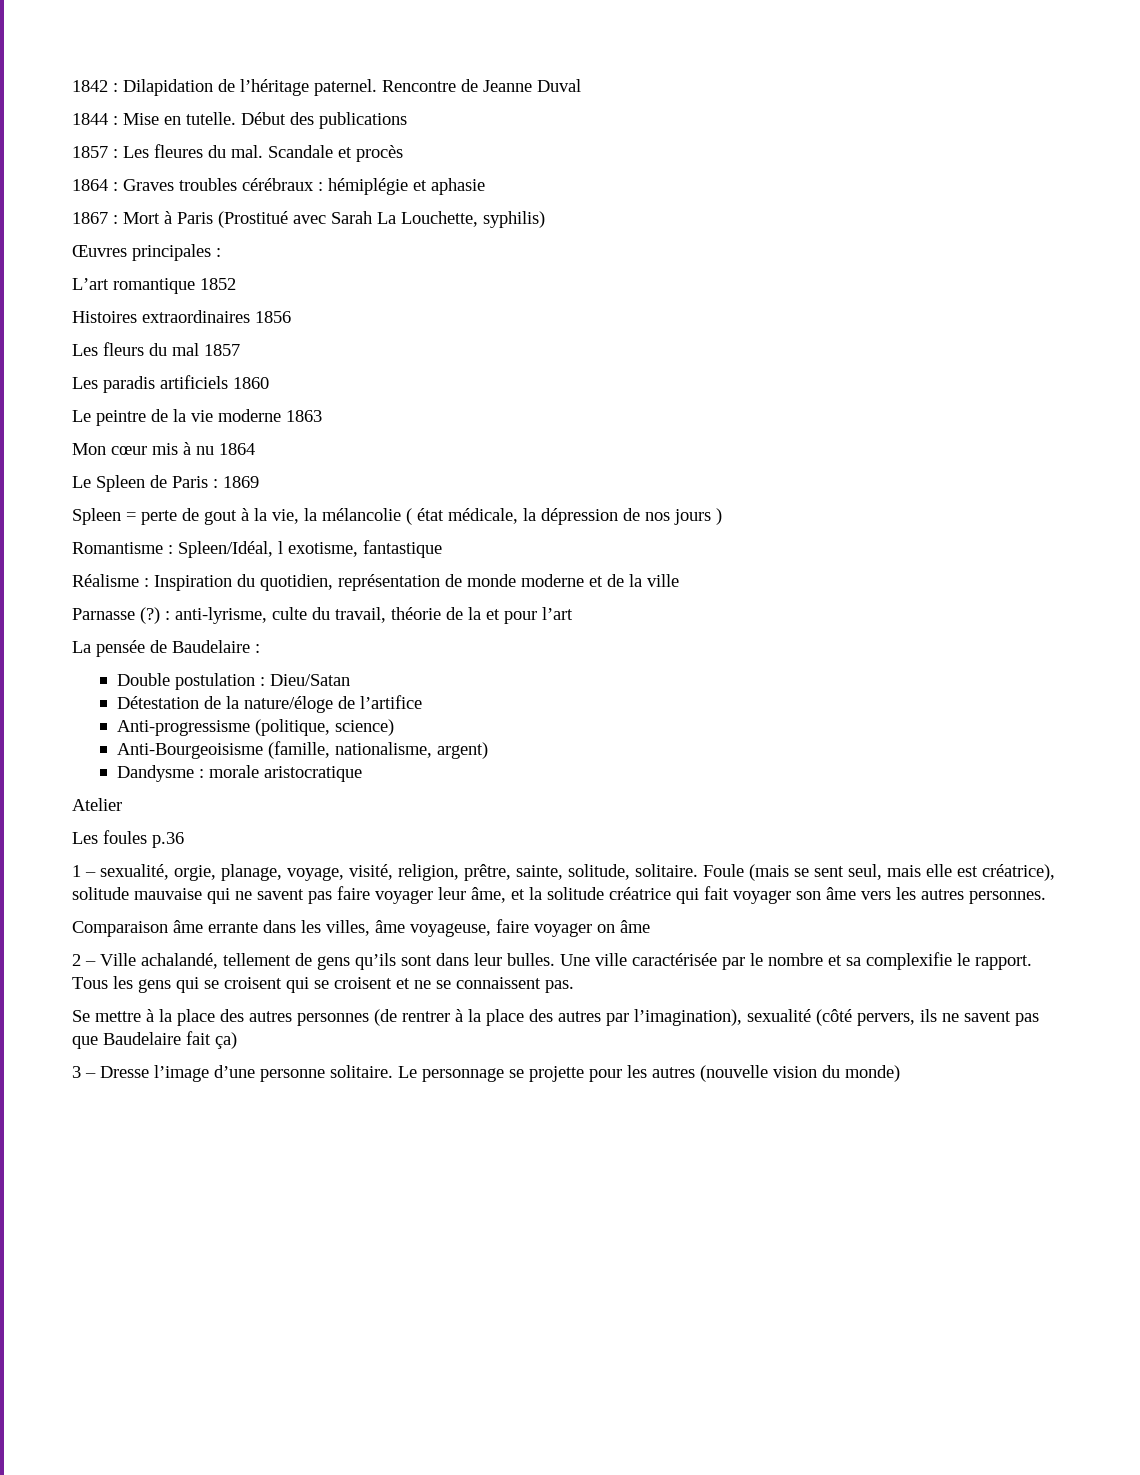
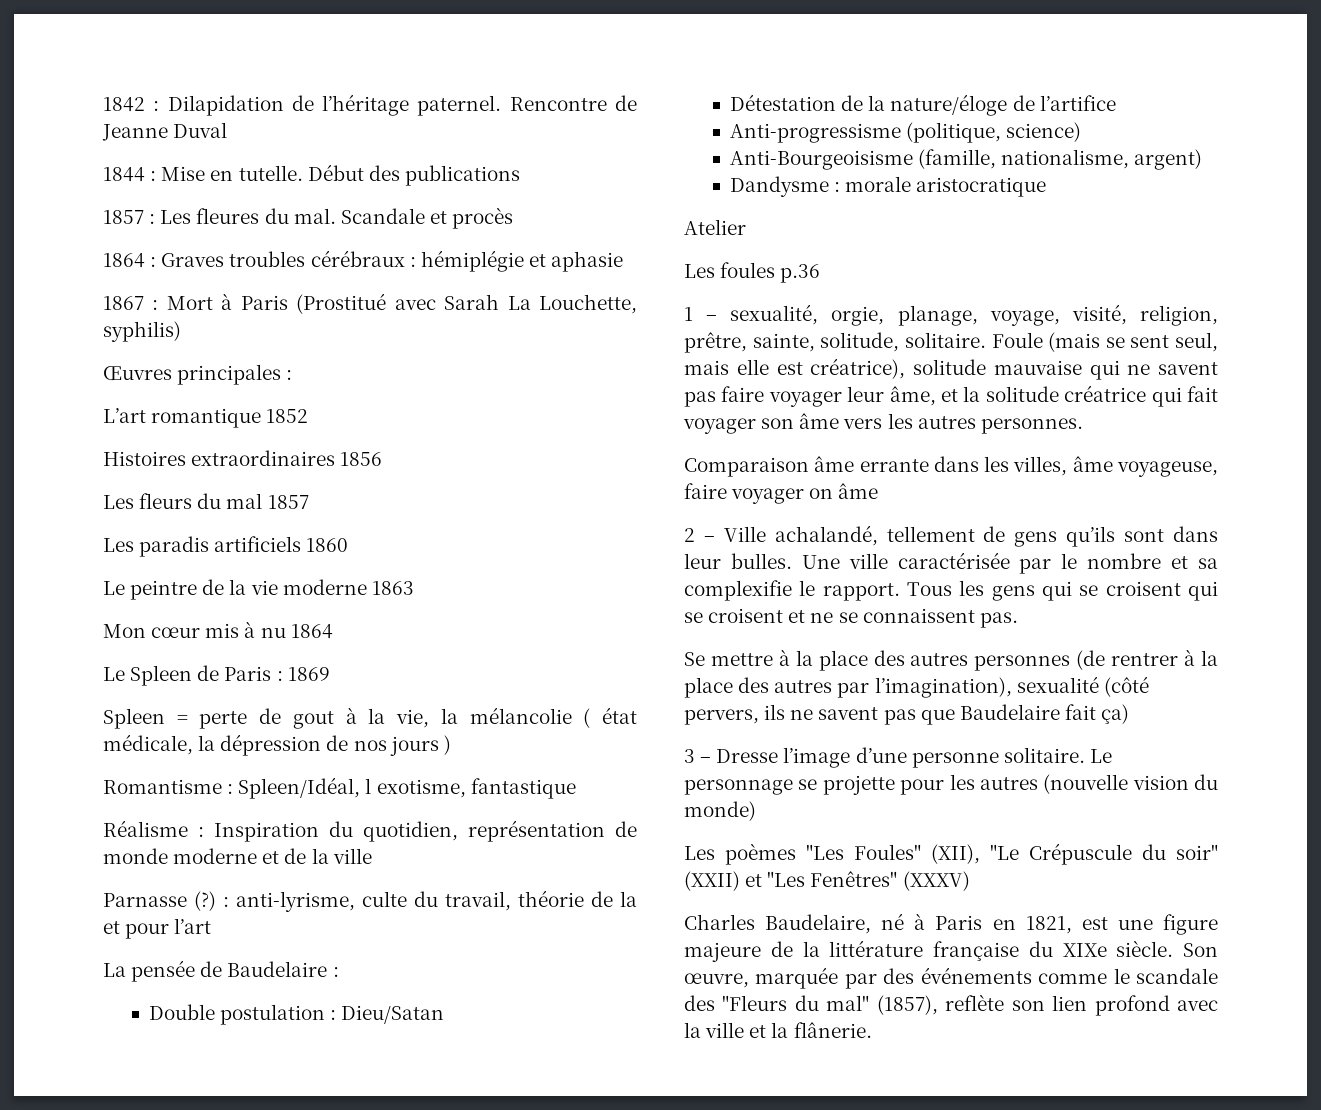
(900, 1073) none -> [684,843,1218,865] [684,871,970,891] [684,913,1218,935] [684,940,1218,962] [684,967,1218,989] [684,994,1218,1016] [684,1022,872,1038] // Les poèmes "Les Foules" (XII), "Le Crépuscule du soir" (XXII) et "Les Fenêtres" (XXXV) // Charles Baudelaire, né à Paris en 1821, est une figure majeure de la littérature française du XIXe siècle. Son œuvre, marquée par des événements comme le scandale des "Fleurs du mal" (1857), reflète son lien profond avec la ville et la flânerie.

